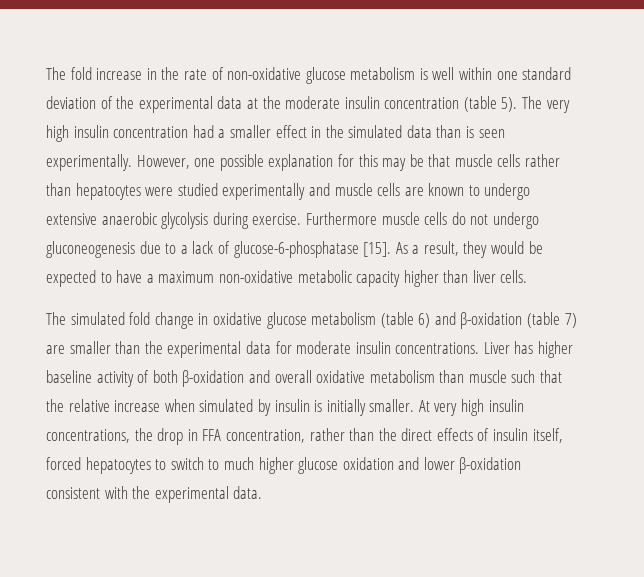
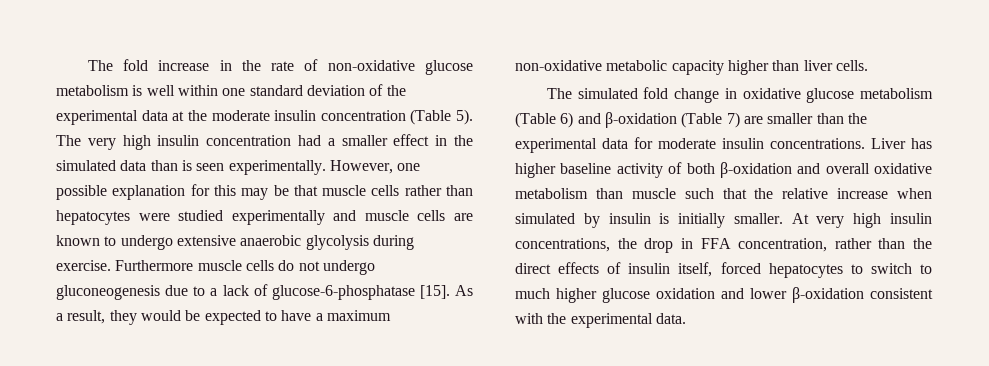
[463,96,497,112] (table -> [410,109,452,125] (Table
[380,312,414,328] (table -> [515,112,556,128] (Table
[527,312,561,328] (table -> [681,112,723,128] (Table

